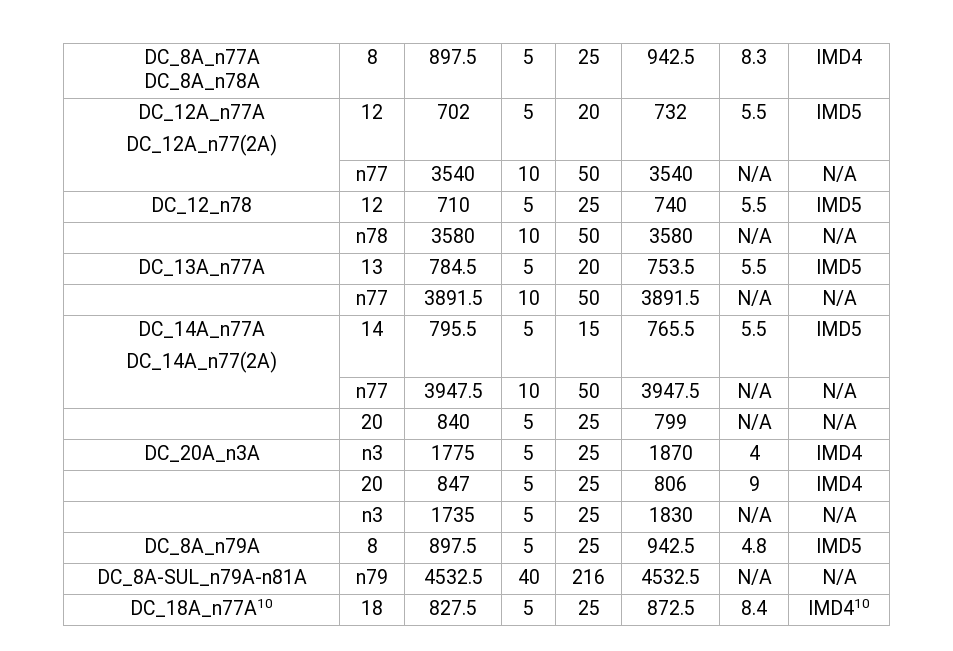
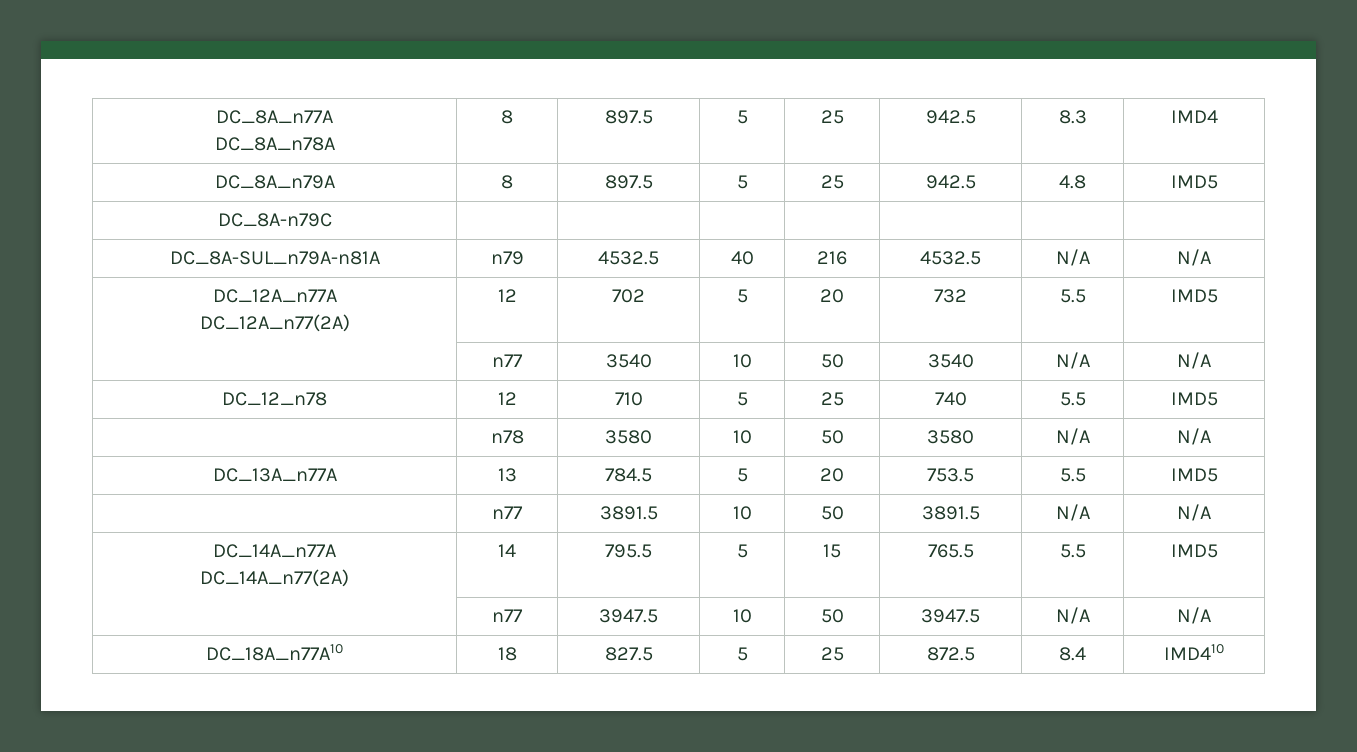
(862, 56) none -> [214,175,335,189] [501,175,513,189] [604,175,653,189] [736,175,748,189] [820,175,844,189] [925,175,976,189] [1059,175,1086,189] [1170,175,1218,189] [217,213,332,227] [169,251,380,265] [490,251,524,265] [598,251,659,265] [730,251,754,265] [817,251,847,265] [920,251,981,265] [1055,249,1090,266] [1177,249,1211,266] // DC_8A_n79A | 8 | 897.5 | 5 | 25 | 942.5 | 4.8 | IMD5 // DC_8A-n79C | | | | | | | // DC_8A-SUL_n79A-n81A | n79 | 4532.5 | 40 | 216 | 4532.5 | N/A | N/A
[361,414,383,429] [436,414,470,429] [523,414,534,429] [577,414,600,429] [654,414,687,429] [736,414,772,430] [821,414,857,430] [143,445,260,462] [361,445,383,460] [431,445,475,460] [523,445,534,460] [577,445,600,460] [648,445,693,460] [748,445,760,460] [816,445,862,460] [361,476,383,491] [436,476,470,491] [523,476,534,491] [577,476,600,491] [654,476,687,491] [748,476,760,491] [816,476,862,491] [361,507,383,522] [431,507,475,522] [523,507,534,522] [577,507,600,522] [648,507,693,522] [736,507,772,523] [821,507,857,523] [143,538,260,555] [366,538,378,553] [429,538,477,553] [523,538,534,553] [577,538,600,553] [646,538,695,553] [741,538,767,553] [816,538,862,553] [96,569,307,586] [356,569,388,584] [423,569,483,584] [517,569,540,584] [572,569,605,584] [641,569,700,584] [736,569,772,585] [821,569,857,585] // | 20 | 840 | 5 | 25 | 799 | N/A | N/A // DC_20A_n3A | n3 | 1775 | 5 | 25 | 1870 | 4 | IMD4 // | 20 | 847 | 5 | 25 | 806 | 9 | IMD4 // | n3 | 1735 | 5 | 25 | 1830 | N/A | N/A // DC_8A_n79A | 8 | 897.5 | 5 | 25 | 942.5 | 4.8 | IMD5 // DC_8A-SUL_n79A-n81A | n79 | 4532.5 | 40 | 216 | 4532.5 | N/A | N/A -> (1211, 615) none

